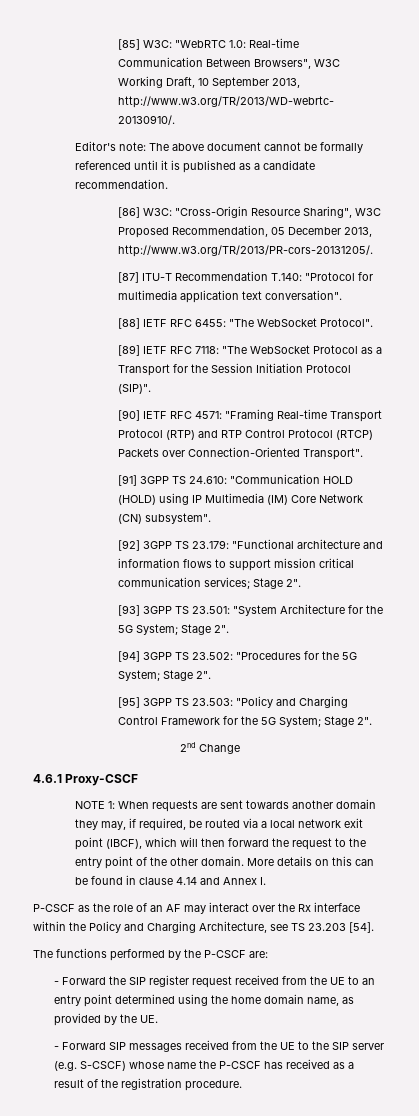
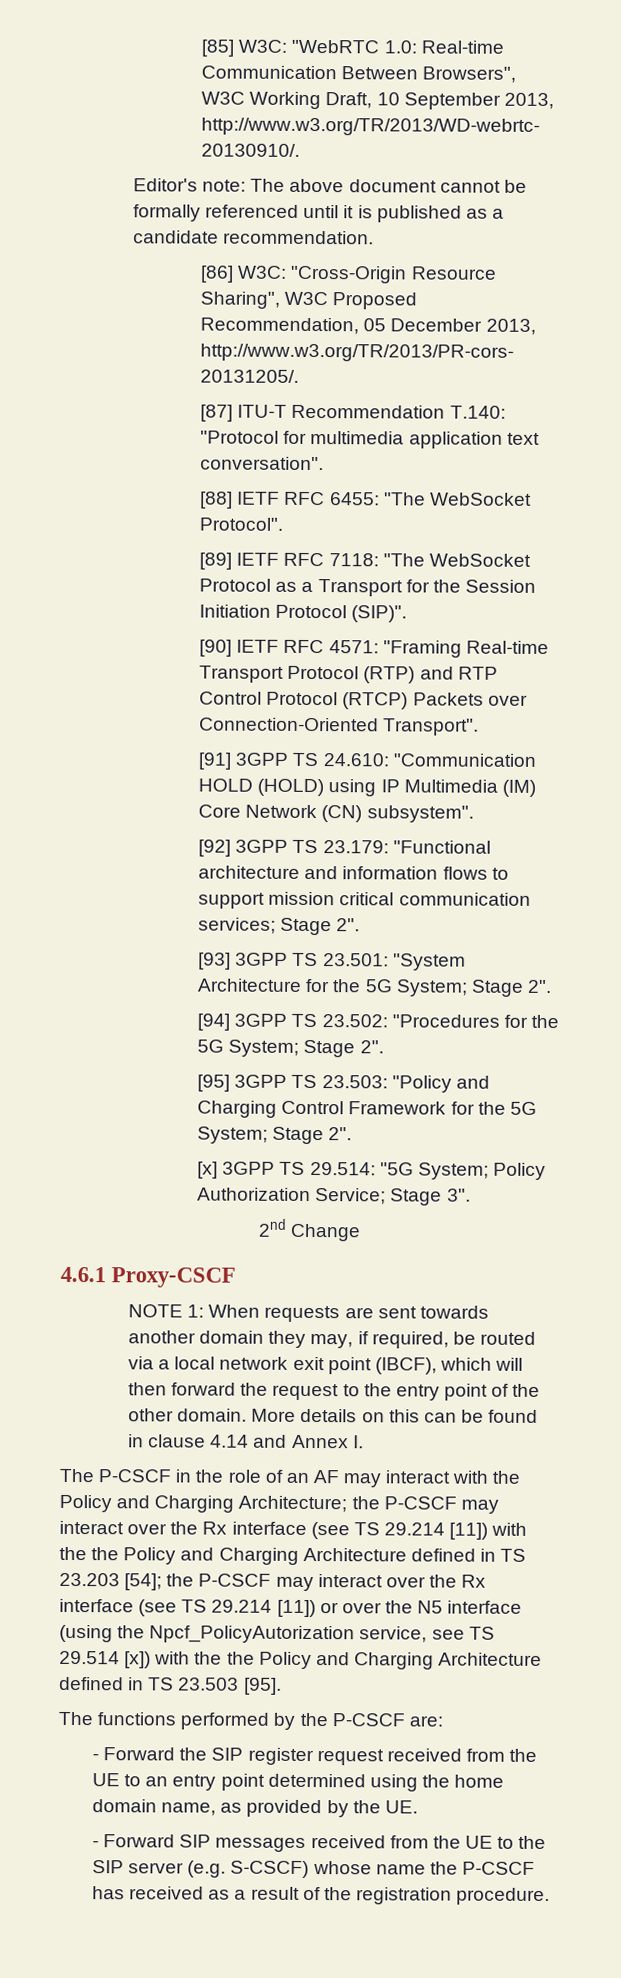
(372, 721) none -> [197,1161,546,1180] [197,1187,471,1206] // [x] 3GPP TS 29.514: "5G System; Policy Authorization Service; Stage 3".
[33,904,90,912] P-CSCF as -> [59,1468,192,1483] The P-CSCF in
[252,902,360,912] [33,921,374,933] over the Rx interface within the Policy and Charging Architecture, see TS 23.203 [54]. -> [452,1470,521,1484] [59,1494,499,1514] [59,1520,528,1540] [59,1546,527,1565] [59,1572,487,1592] [59,1598,523,1618] [59,1624,495,1644] [59,1650,543,1670] [59,1676,282,1695] with the Policy and Charging Architecture; the P-CSCF may interact over the Rx interface (see TS 29.214 [11]) with the the Policy and Charging Architecture defined in TS 23.203 [54]; the P-CSCF may interact over the Rx interface (see TS 29.214 [11]) or over the N5 interface (using the Npcf_PolicyAutorization service, see TS 29.514 [x]) with the the Policy and Charging Architecture defined in TS 23.503 [95].

